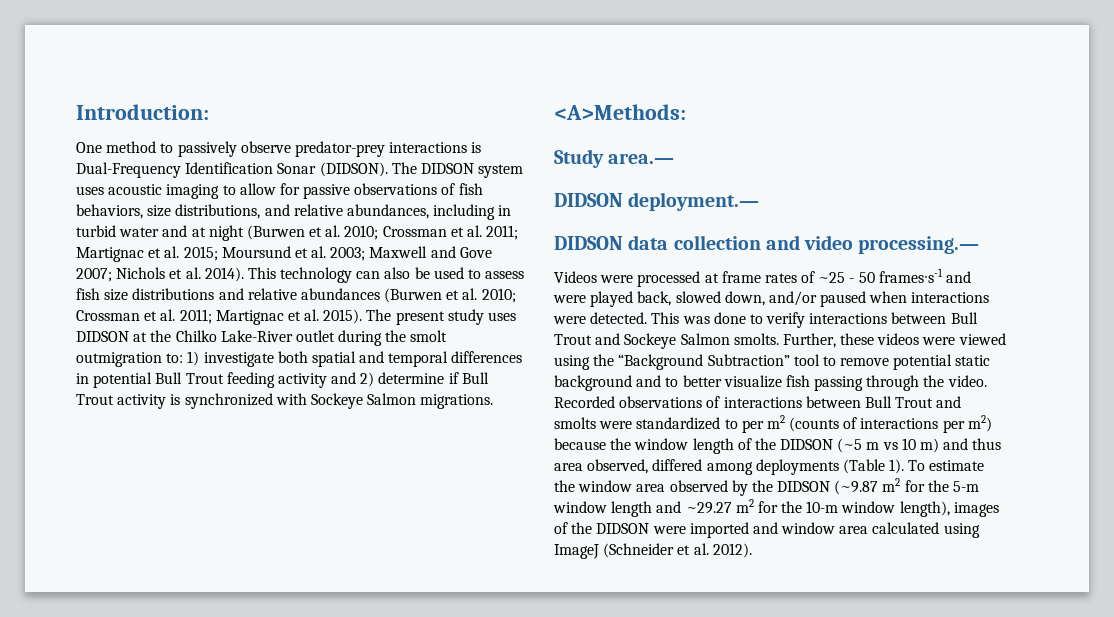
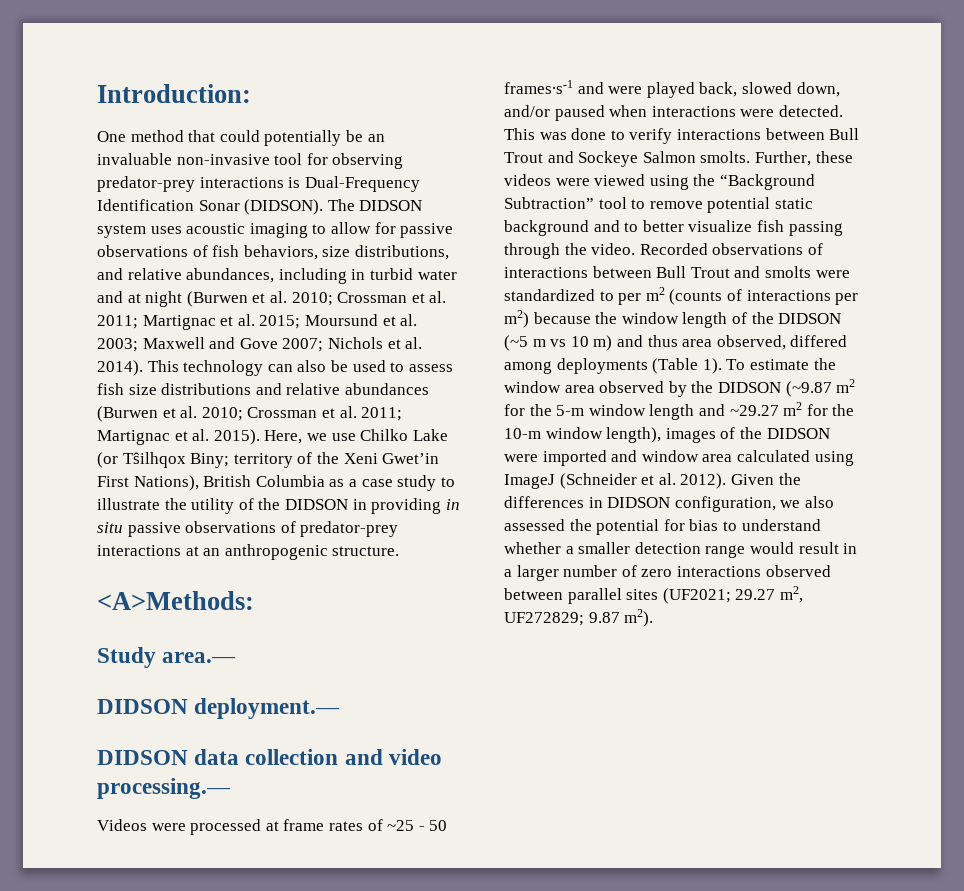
[160,141,291,157] to passively observe -> [188,130,385,146] [97,153,404,169] that could potentially be an invaluable non-invasive tool for observing
[366,309,517,325] [76,330,448,346] [76,351,523,367] [76,372,489,388] [76,393,494,409] The present study uses DIDSON at the Chilko Lake-River outlet during the smolt outmigration to: 1) investigate both spatial and temporal differences in potential Bull Trout feeding activity and 2) determine if Bull Trout activity is synchronized with Sockeye Salmon migrations. -> [264,429,448,444] [97,452,440,468] [97,475,455,491] [97,498,460,514] [97,521,399,537] [97,544,400,560] Here, we use Chilko Lake (or Tŝilhqox Biny; territory of the Xeni Gwet’in First Nations), British Columbia as a case study to illustrate the utility of the DIDSON in providing in situ passive observations of predator-prey interactions at an anthropogenic structure.
(752, 550) none -> [730,473,801,485] [504,496,834,512] [504,519,821,535] [504,542,858,558] [504,565,831,581] [504,586,803,604] [504,609,654,627] Given the differences in DIDSON configuration, we also assessed the potential for bias to understand whether a smaller detection range would result in a larger number of zero interactions observed between parallel sites (UF2021; 29.27 m2, UF272829; 9.87 m2).

